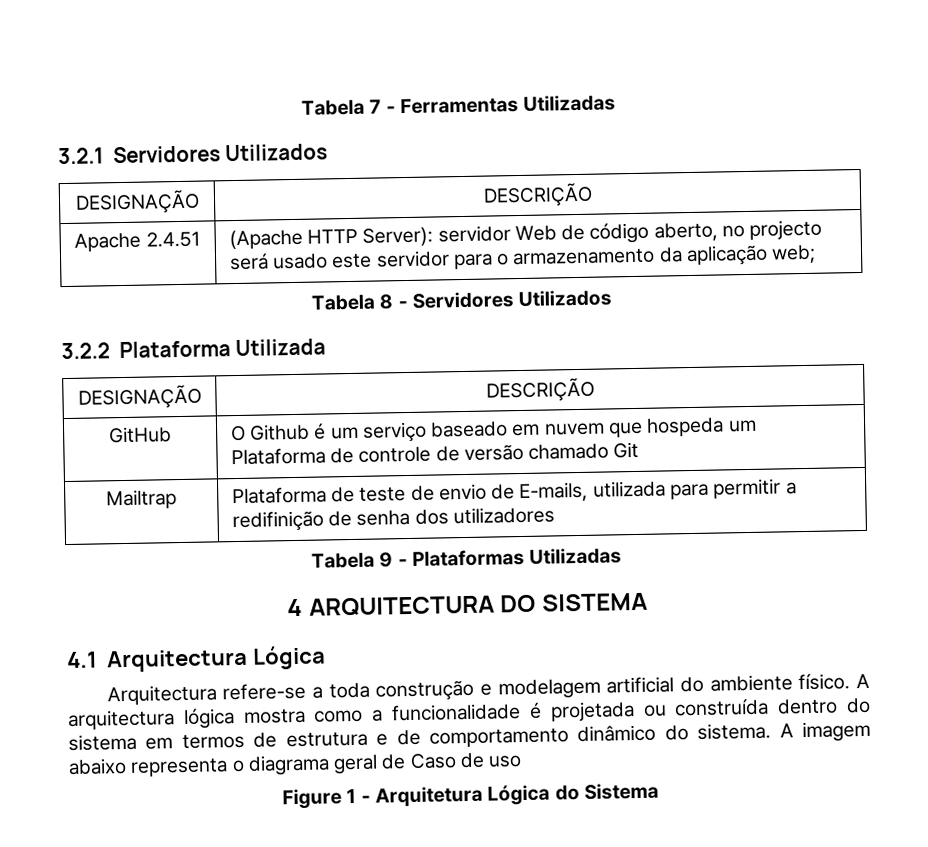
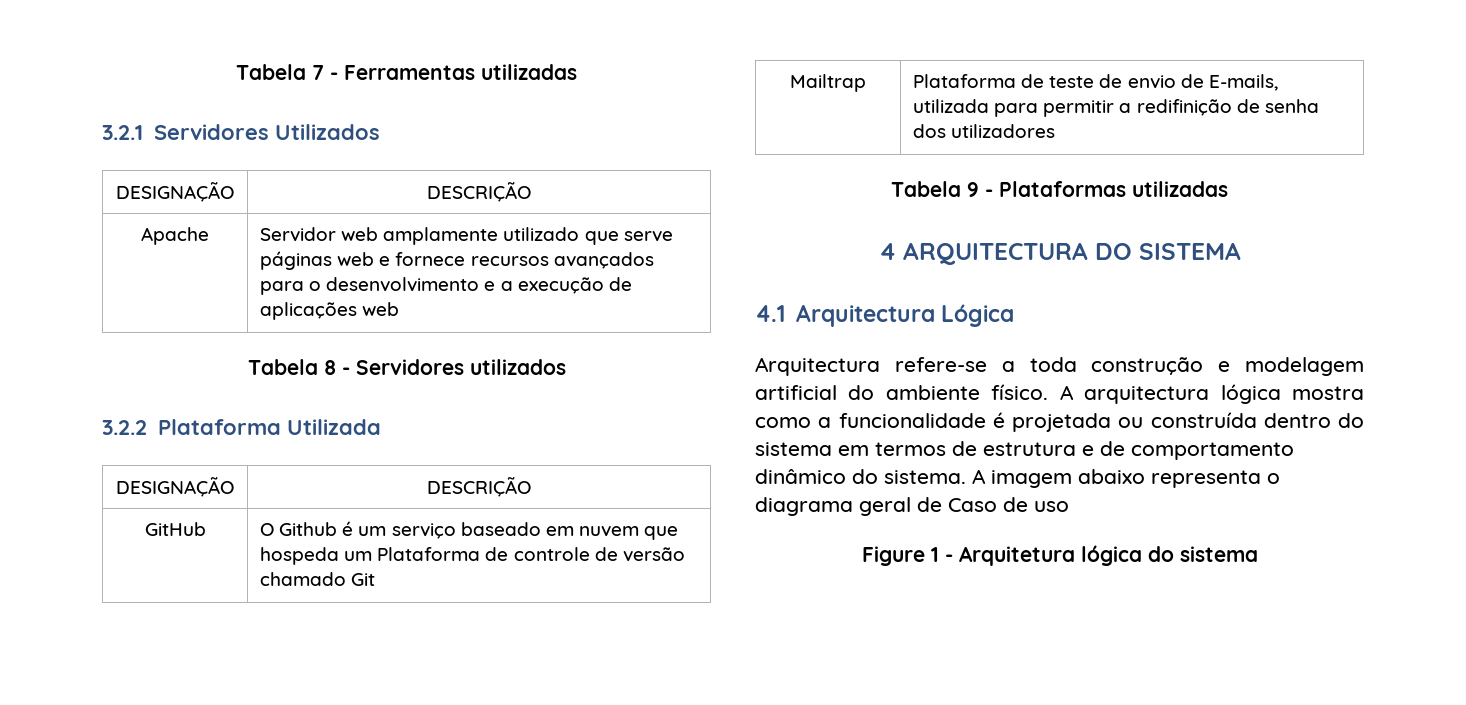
[523,94,617,112] Utilizadas -> [481,64,577,80] utilizadas
[145,231,201,248] [228,219,823,250] [228,244,817,271] 2.4.51 | (Apache HTTP Server): servidor Web de código aberto, no projecto será usado este servidor para o armazenamento da aplicação web; -> [260,227,673,245] [260,251,654,270] [260,277,632,295] [260,302,400,320] | Servidor web amplamente utilizado que serve páginas web e fornece recursos avançados para o desenvolvimento e a execução de aplicações web
[518,289,613,308] Utilizados -> [469,359,566,375] utilizados
[529,547,623,565] Utilizadas -> [1132,181,1228,197] utilizadas
[487,782,659,806] Lógica do Sistema -> [1080,545,1258,566] lógica do sistema

